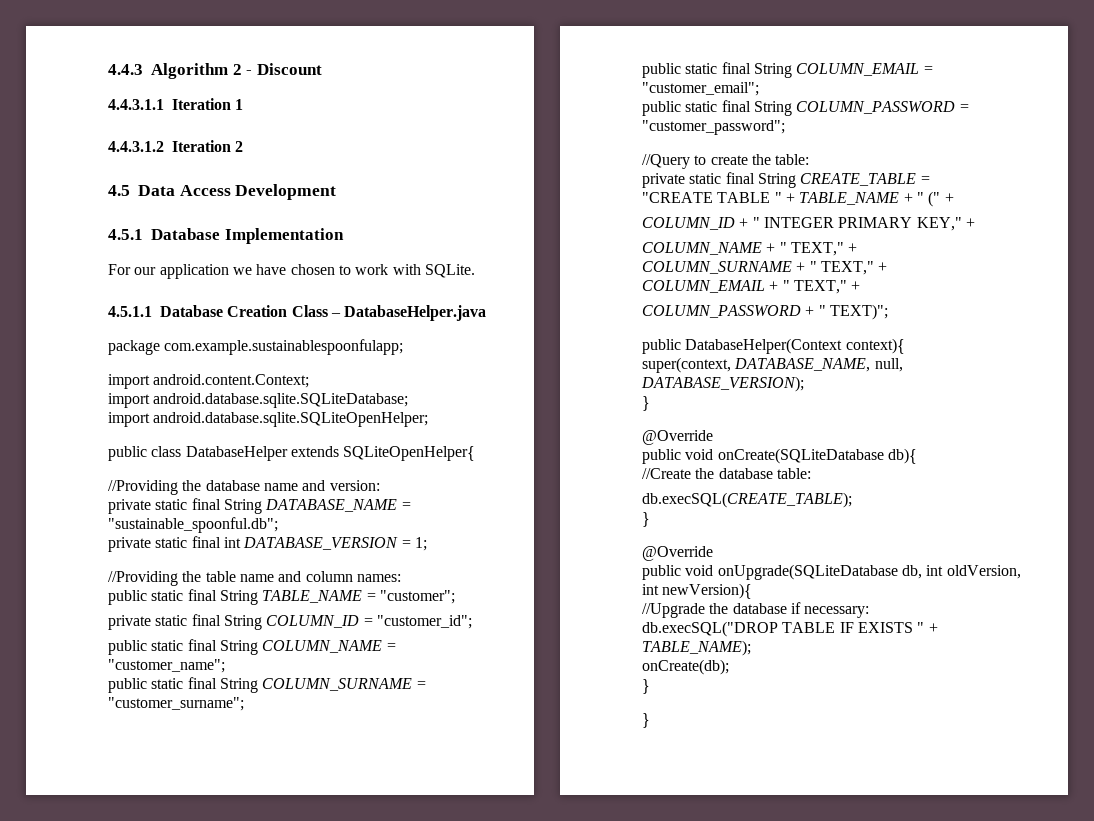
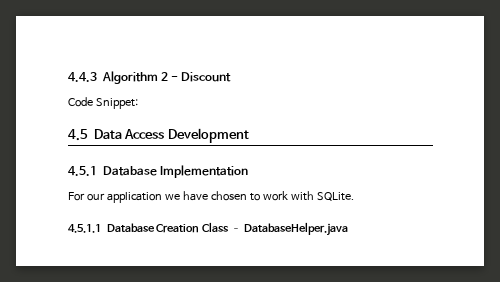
[108,98,244,110] [108,140,244,152] 4.4.3.1.1 Iteration 1 // 4.4.3.1.2 Iteration 2 -> [68,97,138,109] Code Snippet:
[108,339,404,355] [108,374,310,389] [108,393,409,408] [108,412,429,427] [108,446,476,461] [108,480,380,495] [108,498,411,514] [108,517,278,533] [108,536,427,552] [108,571,401,586] [108,589,455,605] [108,614,472,630] [108,639,396,655] [108,659,225,673] [108,677,426,693] [108,697,244,711] [642,62,933,78] [642,82,759,96] [642,100,969,116] [642,120,785,135] [642,154,810,169] [642,172,930,188] [642,191,954,207] [642,217,975,231] [642,242,858,256] [642,261,888,275] [642,280,861,294] [642,304,888,320] [642,338,905,354] [642,357,903,373] [641,376,804,392] [642,396,650,411] [642,430,713,445] [642,448,917,464] [642,468,811,479] [642,492,852,508] [642,512,650,527] [642,546,713,561] [642,564,1021,580] [642,583,753,599] [642,602,870,618] [642,621,938,637] [642,640,751,656] [642,659,729,675] [642,679,650,694] [642,713,650,728] // package com.example.sustainablespoonfulapp; // import android.content.Context; // import android.database.sqlite.SQLiteDatabase; // import android.database.sqlite.SQLiteOpenHelper; // public class DatabaseHelper extends SQLiteOpenHelper{ // //Providing the database name and version: // private static final String DATABASE_NAME = "sustainable_spoonful.db"; // private static final int DATABASE_VERSION = 1; // //Providing the table name and column names: // public static final String TABLE_NAME = "customer"; // private static final String COLUMN_ID = "customer_id"; // public static final String COLUMN_NAME = "customer_name"; // public static final String COLUMN_SURNAME = "customer_surname"; // public static final String COLUMN_EMAIL = "customer_email"; // public static final String COLUMN_PASSWORD = "customer_password"; // //Query to create the table: // private static final String CREATE_TABLE = // "CREATE TABLE " + TABLE_NAME + " (" + // COLUMN_ID + " INTEGER PRIMARY KEY," + // COLUMN_NAME + " TEXT," + // COLUMN_SURNAME + " TEXT," + // COLUMN_EMAIL + " TEXT," + // COLUMN_PASSWORD + " TEXT)"; // public DatabaseHelper(Context context){ // super(context, DATABASE_NAME, null, DATABASE_VERSION); // } // @Override // public void onCreate(SQLiteDatabase db){ // //Create the database table: // db.execSQL(CREATE_TABLE); // } // @Override // public void onUpgrade(SQLiteDatabase db, int oldVersion, int newVersion){ // //Upgrade the database if necessary: // db.execSQL("DROP TABLE IF EXISTS " + TABLE_NAME); // onCreate(db); // } // } -> (349, 229) none

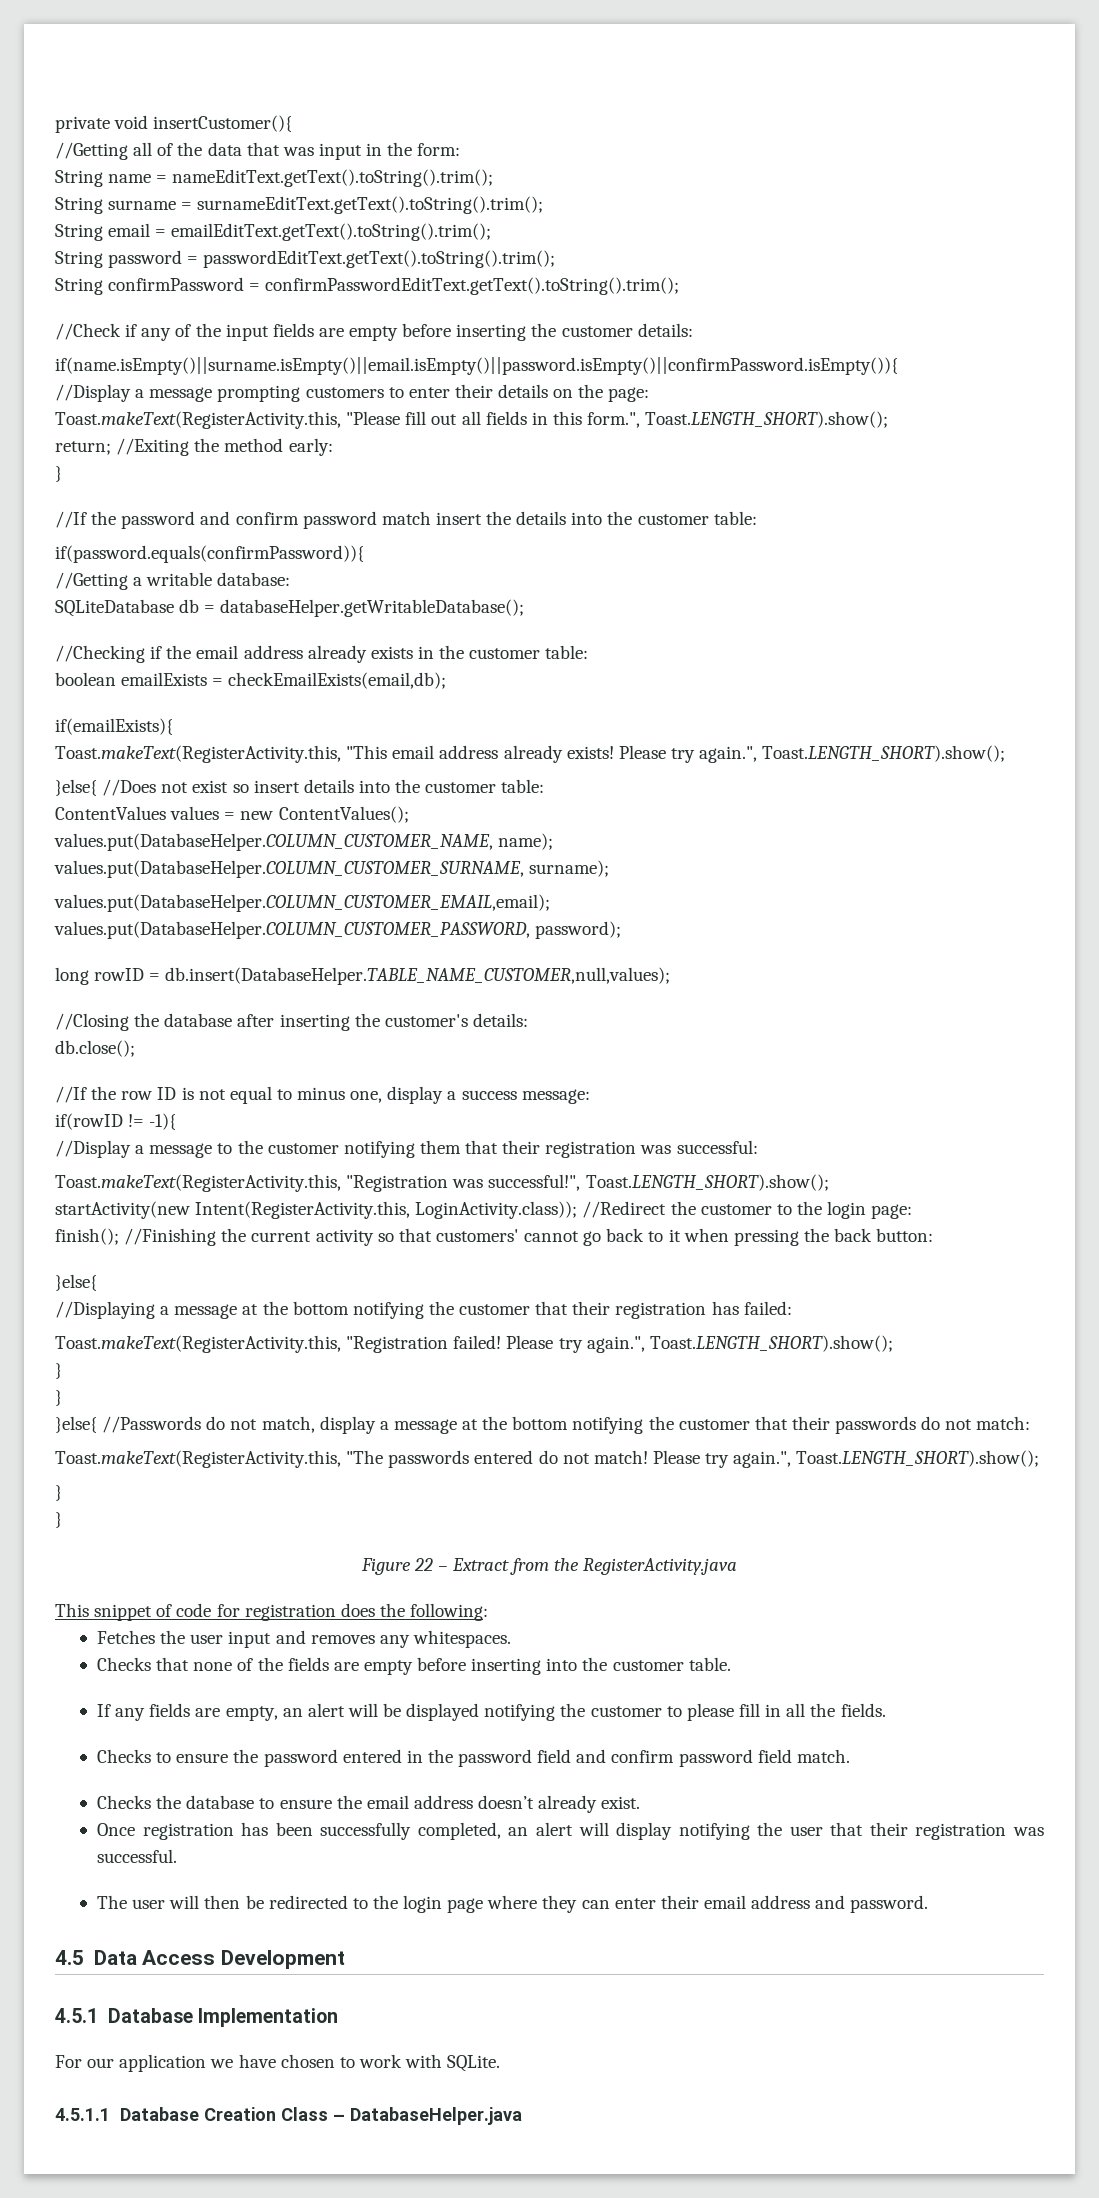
[68,71,232,84] [68,97,138,109] 4.4.3 Algorithm 2 - Discount // Code Snippet: -> [55,115,293,133] [55,142,461,160] [55,169,494,187] [55,196,544,214] [55,223,492,241] [55,250,556,268] [55,277,680,295] [55,323,693,341] [55,357,898,375] [55,384,650,402] [55,411,889,429] [55,438,333,456] [55,466,62,482] [55,511,757,529] [55,545,364,563] [55,572,291,590] [55,599,525,617] [55,645,589,663] [55,672,447,689] [55,718,173,735] [55,745,1006,763] [55,779,545,796] [55,806,409,823] [54,833,554,851] [54,860,610,878] [54,894,550,912] [54,921,622,939] [55,967,671,985] [55,1013,528,1031] [55,1040,135,1057] [55,1086,590,1104] [55,1113,177,1130] [55,1140,758,1158] [55,1174,829,1192] [55,1201,913,1219] [55,1228,934,1246] [55,1274,97,1291] [55,1301,792,1319] [55,1335,893,1353] [55,1363,62,1379] [55,1390,62,1406] [55,1416,1031,1434] [55,1450,1040,1468] [55,1485,62,1501] [55,1512,62,1528] [360,1558,738,1575] [55,1603,489,1621] [97,1630,511,1648] [97,1657,731,1675] [97,1703,886,1721] [97,1749,850,1767] [97,1795,641,1813] [97,1822,1045,1840] [97,1849,178,1863] [97,1895,929,1913] private void insertCustomer(){ // //Getting all of the data that was input in the form: // String name = nameEditText.getText().toString().trim(); // String surname = surnameEditText.getText().toString().trim(); // String email = emailEditText.getText().toString().trim(); // String password = passwordEditText.getText().toString().trim(); // String confirmPassword = confirmPasswordEditText.getText().toString().trim(); // //Check if any of the input fields are empty before inserting the customer details: // if(name.isEmpty()||surname.isEmpty()||email.isEmpty()||password.isEmpty()||confirmPassword.isEmpty()){ // //Display a message prompting customers to enter their details on the page: // Toast.makeText(RegisterActivity.this, "Please fill out all fields in this form.", Toast.LENGTH_SHORT).show(); // return; //Exiting the method early: // } // //If the password and confirm password match insert the details into the customer table: // if(password.equals(confirmPassword)){ // //Getting a writable database: // SQLiteDatabase db = databaseHelper.getWritableDatabase(); // //Checking if the email address already exists in the customer table: // boolean emailExists = checkEmailExists(email,db); // if(emailExists){ // Toast.makeText(RegisterActivity.this, "This email address already exists! Please try again.", Toast.LENGTH_SHORT).show(); // }else{ //Does not exist so insert details into the customer table: // ContentValues values = new ContentValues(); // values.put(DatabaseHelper.COLUMN_CUSTOMER_NAME, name); // values.put(DatabaseHelper.COLUMN_CUSTOMER_SURNAME, surname); // values.put(DatabaseHelper.COLUMN_CUSTOMER_EMAIL,email); // values.put(DatabaseHelper.COLUMN_CUSTOMER_PASSWORD, password); // long rowID = db.insert(DatabaseHelper.TABLE_NAME_CUSTOMER,null,values); // //Closing the database after inserting the customer's details: // db.close(); // //If the row ID is not equal to minus one, display a success message: // if(rowID != -1){ // //Display a message to the customer notifying them that their registration was successful: // Toast.makeText(RegisterActivity.this, "Registration was successful!", Toast.LENGTH_SHORT).show(); // startActivity(new Intent(RegisterActivity.this, LoginActivity.class)); //Redirect the customer to the login page: // finish(); //Finishing the current activity so that customers' cannot go back to it when pressing the back button: // }else{ // //Displaying a message at the bottom notifying the customer that their registration has failed: // Toast.makeText(RegisterActivity.this, "Registration failed! Please try again.", Toast.LENGTH_SHORT).show(); // } // } // }else{ //Passwords do not match, display a message at the bottom notifying the customer that their passwords do not match: // Toast.makeText(RegisterActivity.this, "The passwords entered do not match! Please try again.", Toast.LENGTH_SHORT).show(); // } // } // Figure 22 – Extract from the RegisterActivity.java // This snippet of code for registration does the following: // Fetches the user input and removes any whitespaces. // Checks that none of the fields are empty before inserting into the customer table. // If any fields are empty, an alert will be displayed notifying the customer to please fill in all the fields. // Checks to ensure the password entered in the password field and confirm password field match. // Checks the database to ensure the email address doesn’t already exist. // Once registration has been successfully completed, an alert will display notifying the user that their registration was successful. // The user will then be redirected to the login page where they can enter their email address and password.

